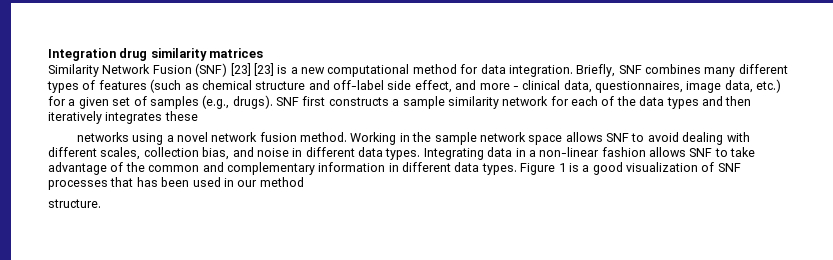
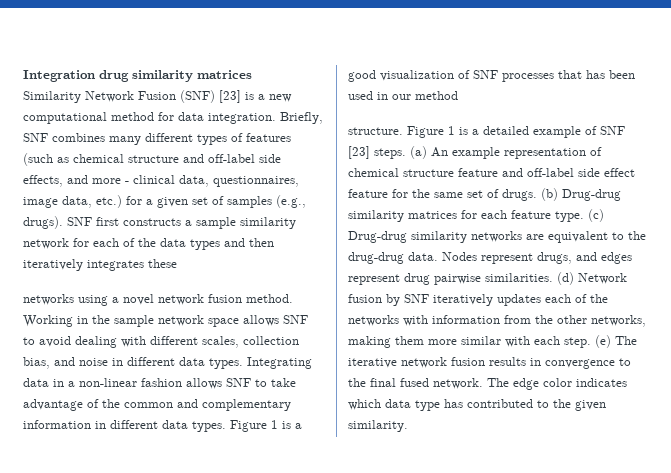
[253,63,274,76] [23] -> (241, 96) none
[414,80,452,93] effect, -> [23,175,63,187] effects,
(101, 203) none -> [407,126,625,138] [348,146,602,159] [348,168,635,177] [348,188,621,201] [348,209,604,222] [348,231,646,243] [348,252,632,264] [348,272,627,285] [348,294,608,306] [348,315,646,327] [348,335,637,348] [348,357,631,369] [348,378,627,390] [348,399,606,411] [348,420,408,432] Figure 1 is a detailed example of SNF [23] steps. (a) An example representation of chemical structure feature and off-label side effect feature for the same set of drugs. (b) Drug-drug similarity matrices for each feature type. (c) Drug-drug similarity networks are equivalent to the drug-drug data. Nodes represent drugs, and edges represent drug pairwise similarities. (d) Network fusion by SNF iteratively updates each of the networks with information from the other networks, making them more similar with each step. (e) The iterative network fusion results in convergence to the final fused network. The edge color indicates which data type has contributed to the given similarity.

